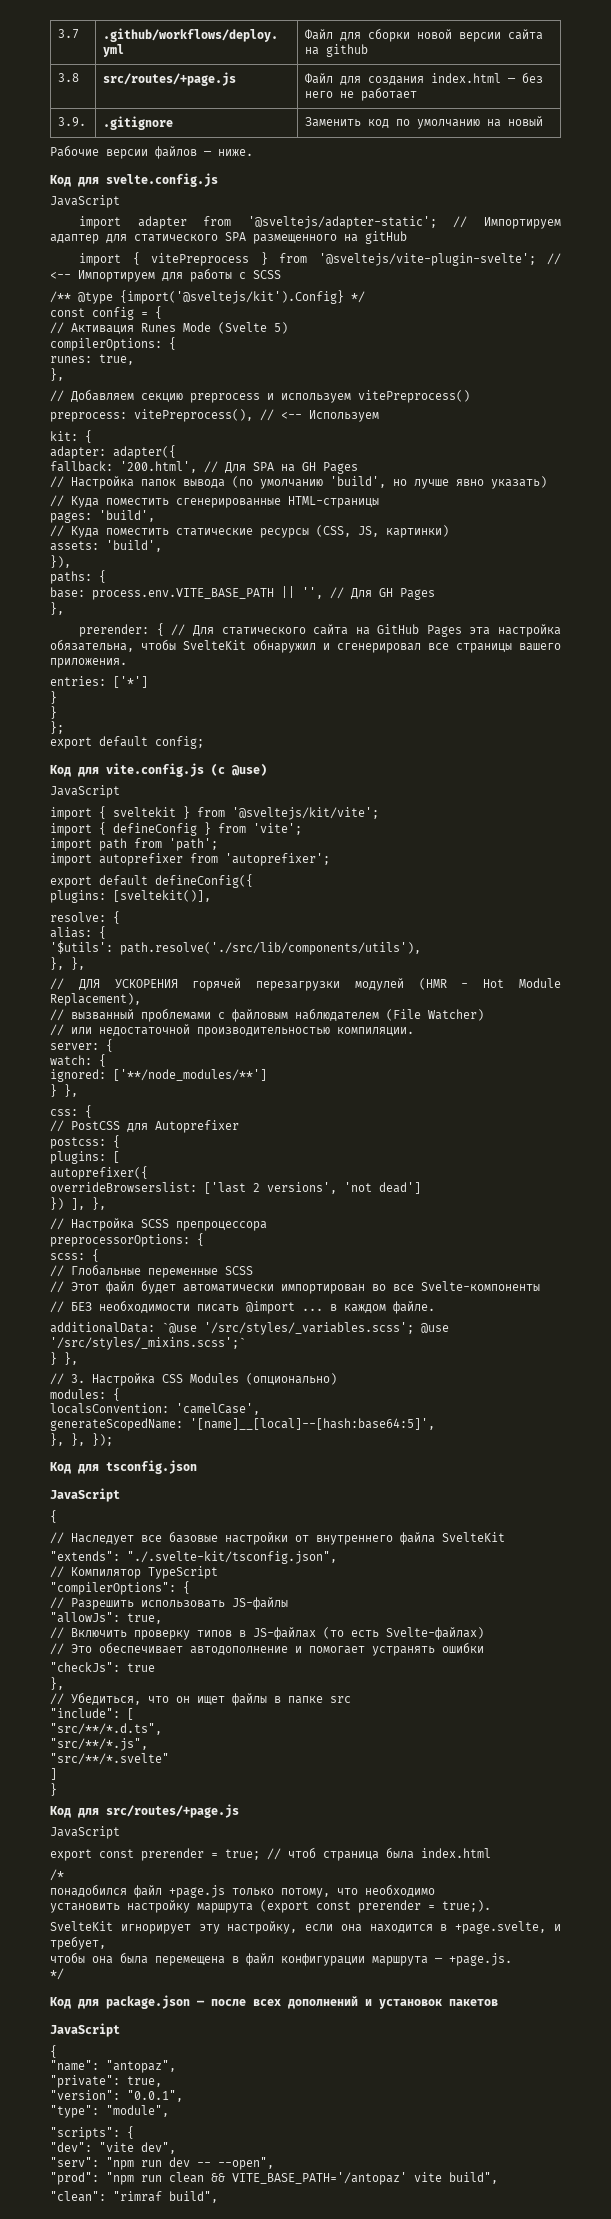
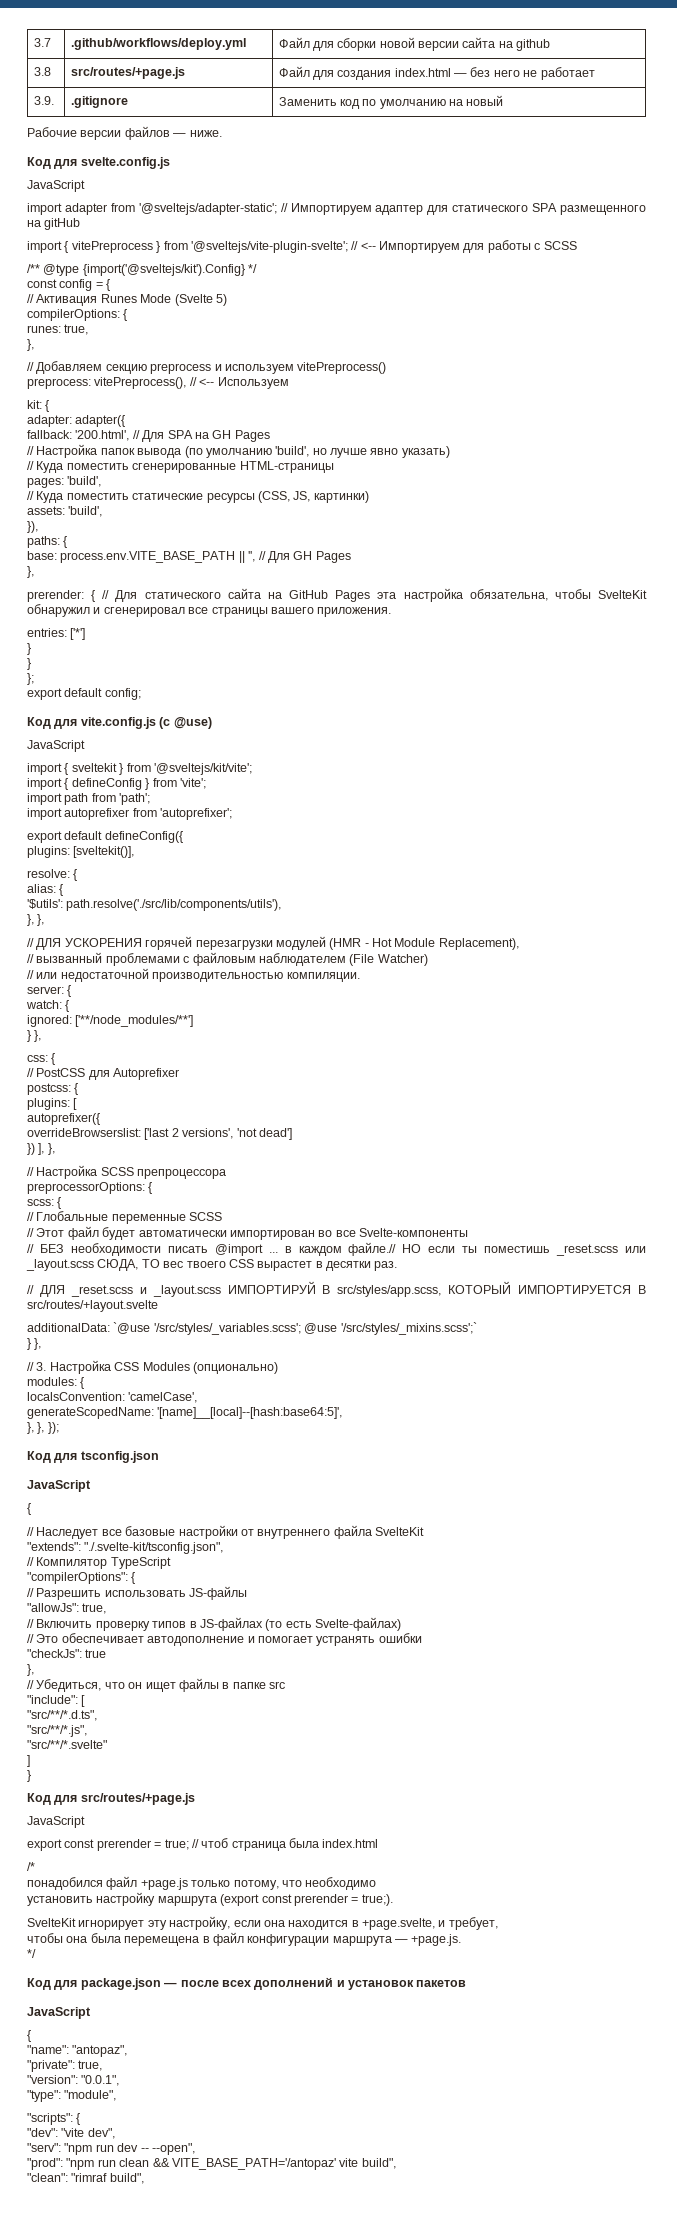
[393,1301,435,1314] файле. -> [348,1242,647,1256] [26,1259,398,1271] [27,1281,646,1297] [27,1300,158,1312] файле.// НО если ты поместишь _reset.scss или _layout.scss СЮДА, ТО вес твоего CSS вырастет в десятки раз. // // ДЛЯ _reset.scss и _layout.scss ИМПОРТИРУЙ В src/styles/app.scss, КОТОРЫЙ ИМПОРТИРУЕТСЯ В src/routes/+layout.svelte

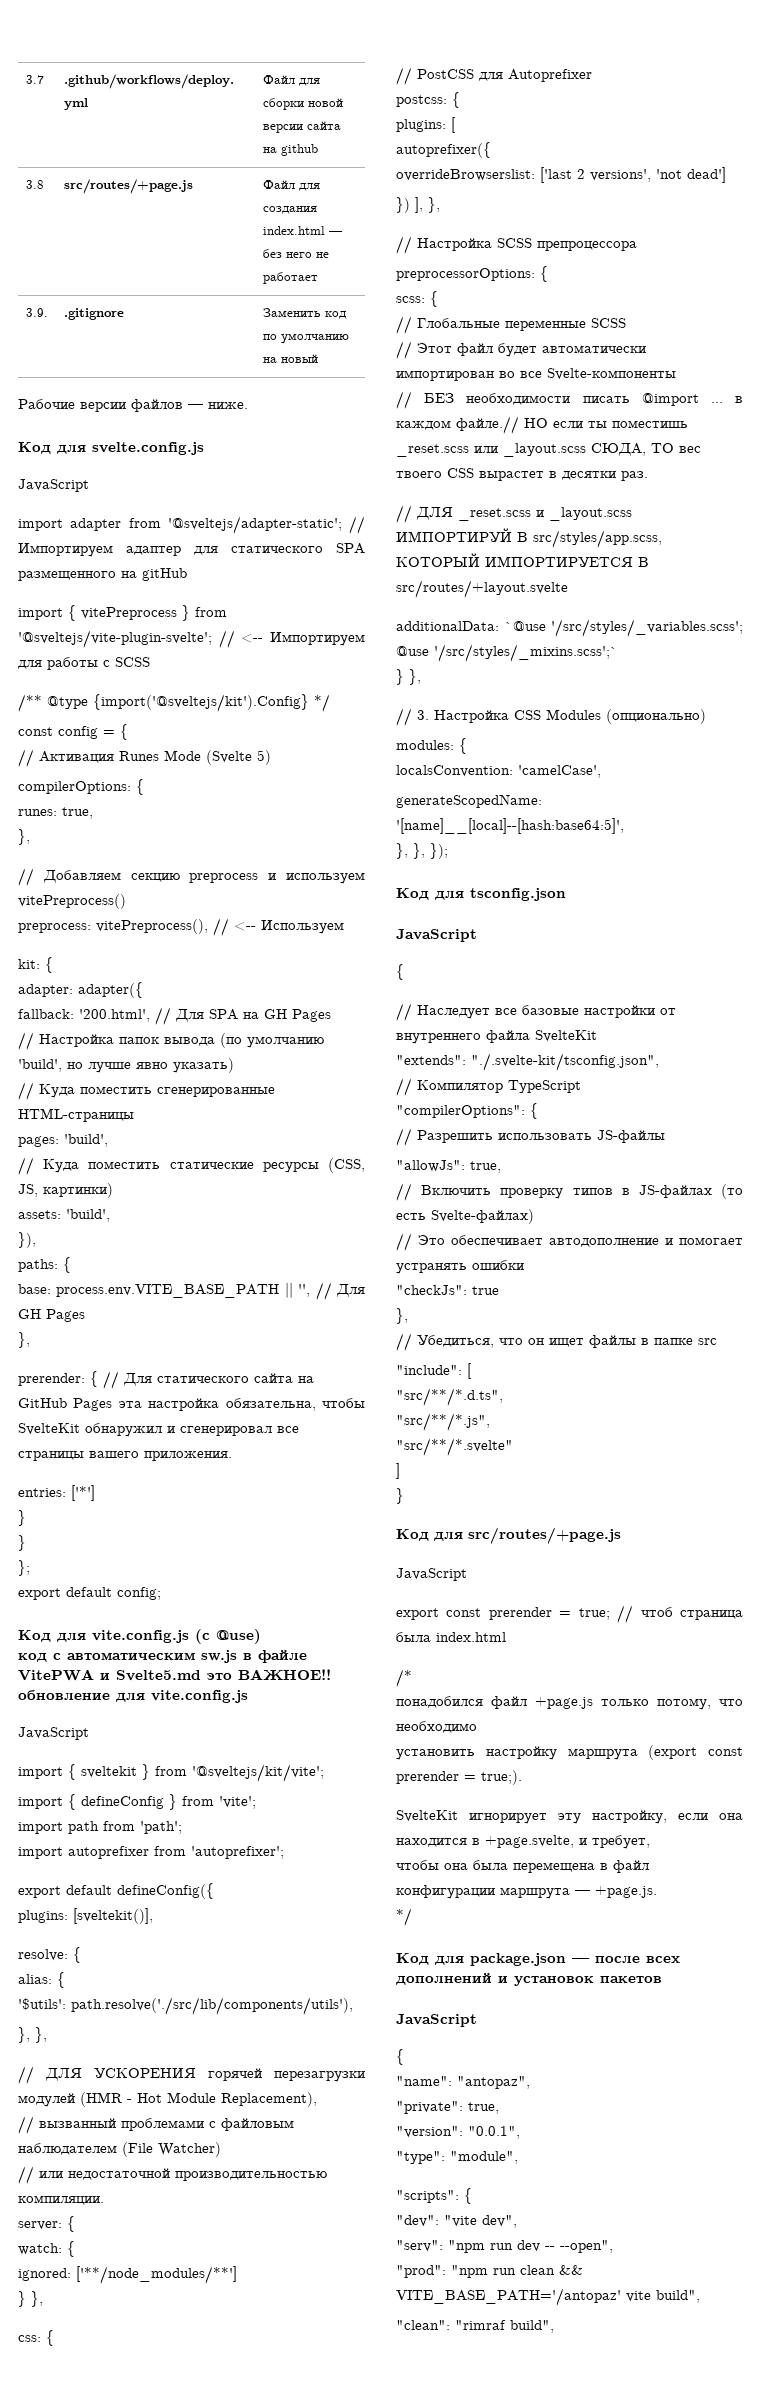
(212, 723) none -> [18,1650,307,1663] [18,1669,331,1681] [18,1690,248,1703] // код с автоматическим sw.js в файле VitePWA и Svelte5.md это ВАЖНОЕ!! обновление для vite.config.js

